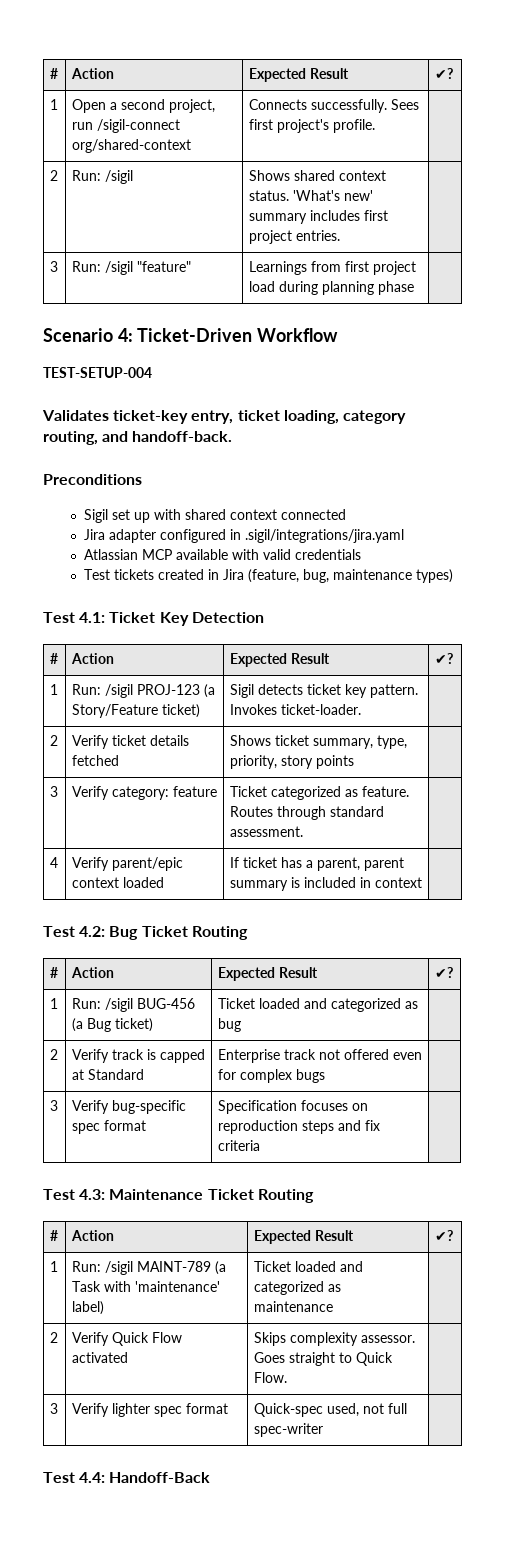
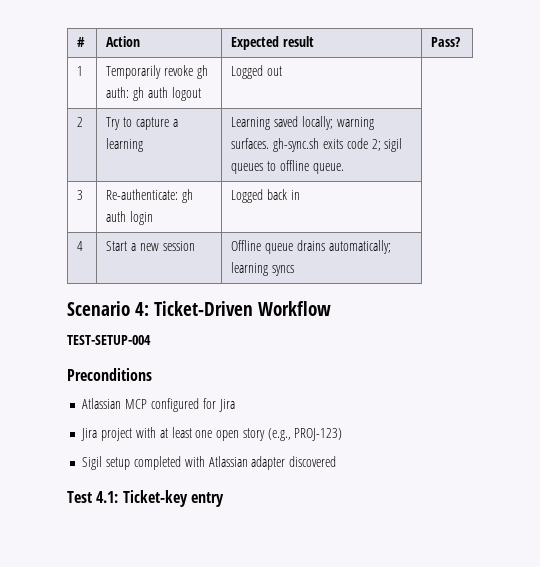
[49,68,58,79] [70,68,114,79] [248,68,349,82] [434,68,453,79] [49,99,58,110] [71,99,215,113] [71,119,180,133] [71,139,191,153] [248,99,419,113] [248,119,375,133] [49,170,58,181] [71,170,133,184] [248,170,386,181] [248,190,373,201] [248,210,388,224] [248,230,340,244] [49,261,58,272] [71,261,191,275] [248,261,416,275] [248,281,414,295] # | Action | Expected Result | ✔? // 1 | Open a second project, run /sigil-connect org/shared-context | Connects successfully. Sees first project's profile. | // 2 | Run: /sigil | Shows shared context status. 'What's new' summary includes first project entries. | // 3 | Run: /sigil "feature" | Learnings from first project load during planning phase | -> [77,37,86,47] [106,36,141,47] [231,36,315,50] [431,37,461,47] [77,66,84,76] [106,65,208,79] [106,87,201,101] [231,65,283,79] [77,117,84,127] [106,117,178,130] [106,138,144,152] [231,116,374,130] [231,138,403,152] [231,160,344,174] [77,190,84,200] [106,189,194,203] [106,211,154,225] [231,189,300,203] [77,241,84,251] [106,241,195,251] [231,240,391,254] [231,262,295,276] # | Action | Expected result | Pass? // 1 | Temporarily revoke gh auth: gh auth logout | Logged out // 2 | Try to capture a learning | Learning saved locally; warning surfaces. gh-sync.sh exits code 2; sigil queues to offline queue. // 3 | Re-authenticate: gh auth login | Logged back in // 4 | Start a new session | Offline queue drains automatically; learning syncs
[42,410,406,424] [43,431,233,445] [43,474,142,485] [83,509,346,523] [83,529,404,543] [83,549,361,560] [83,569,453,583] [43,612,264,626] [49,653,58,664] [70,653,114,664] [229,653,330,667] [434,653,453,664] [49,684,58,695] [71,684,215,698] [71,704,200,718] [229,684,418,698] [229,704,361,715] [49,735,58,746] [71,735,189,749] [71,755,119,766] [229,735,407,749] [229,755,354,769] [49,786,58,797] [71,786,217,800] [229,786,409,800] [229,806,384,820] [229,826,303,837] [49,857,58,868] [71,857,183,871] [71,877,164,888] [229,857,404,871] [229,877,422,891] [43,926,248,940] [49,967,58,978] [70,967,114,978] [217,967,318,981] [434,967,453,978] [49,998,58,1009] [71,998,195,1012] [71,1018,153,1032] [217,998,418,1012] [217,1018,241,1032] [49,1049,58,1060] [71,1049,205,1063] [71,1069,144,1080] [217,1049,422,1063] [217,1069,325,1083] [49,1100,58,1111] [71,1100,186,1114] [71,1120,146,1134] [217,1100,368,1114] [217,1120,380,1134] [217,1140,260,1151] [43,1189,314,1203] [49,1230,58,1241] [70,1230,114,1241] [253,1230,354,1244] [434,1230,453,1241] [49,1261,58,1272] [71,1261,226,1275] [71,1281,220,1292] [71,1301,104,1315] [253,1261,363,1272] [253,1281,341,1295] [253,1301,333,1312] [49,1332,58,1343] [71,1332,182,1346] [71,1352,128,1363] [253,1332,415,1346] [253,1352,393,1366] [253,1372,287,1383] [49,1403,58,1414] [71,1403,228,1417] [253,1403,407,1417] [253,1423,323,1437] [43,1472,211,1483] Validates ticket-key entry, ticket loading, category routing, and handoff-back. // Preconditions // Sigil set up with shared context connected // Jira adapter configured in .sigil/integrations/jira.yaml // Atlassian MCP available with valid credentials // Test tickets created in Jira (feature, bug, maintenance types) // Test 4.1: Ticket Key Detection // # | Action | Expected Result | ✔? // 1 | Run: /sigil PROJ-123 (a Story/Feature ticket) | Sigil detects ticket key pattern. Invokes ticket-loader. | // 2 | Verify ticket details fetched | Shows ticket summary, type, priority, story points | // 3 | Verify category: feature | Ticket categorized as feature. Routes through standard assessment. | // 4 | Verify parent/epic context loaded | If ticket has a parent, parent summary is included in context | // Test 4.2: Bug Ticket Routing // # | Action | Expected Result | ✔? // 1 | Run: /sigil BUG-456 (a Bug ticket) | Ticket loaded and categorized as bug | // 2 | Verify track is capped at Standard | Enterprise track not offered even for complex bugs | // 3 | Verify bug-specific spec format | Specification focuses on reproduction steps and fix criteria | // Test 4.3: Maintenance Ticket Routing // # | Action | Expected Result | ✔? // 1 | Run: /sigil MAINT-789 (a Task with 'maintenance' label) | Ticket loaded and categorized as maintenance | // 2 | Verify Quick Flow activated | Skips complexity assessor. Goes straight to Quick Flow. | // 3 | Verify lighter spec format | Quick-spec used, not full spec-writer | // Test 4.4: Handoff-Back -> [67,368,152,381] [82,398,235,412] [81,427,343,441] [82,456,337,470] [67,490,224,507] Preconditions // Atlassian MCP configured for Jira // Jira project with at least one open story (e.g., PROJ-123) // Sigil setup completed with Atlassian adapter discovered // Test 4.1: Ticket-key entry

